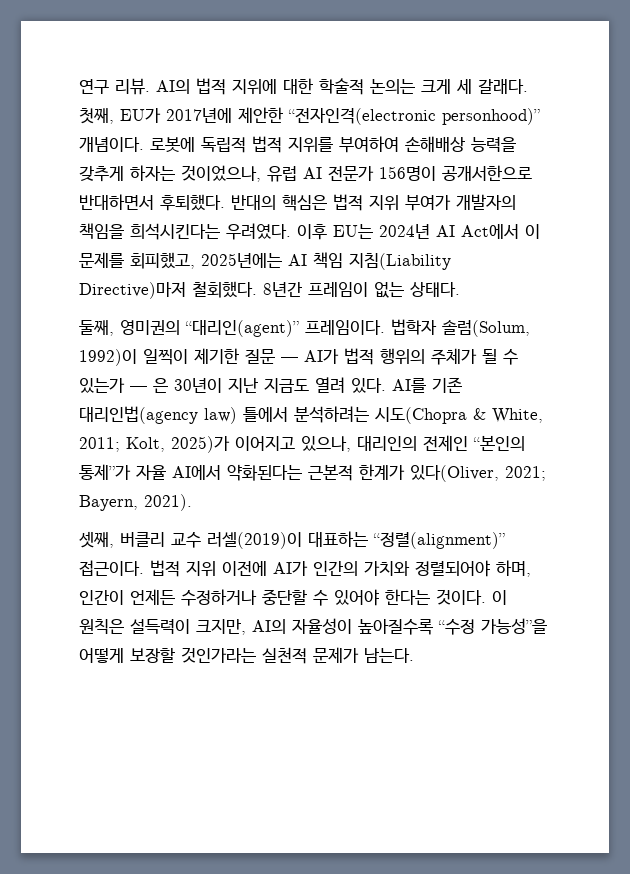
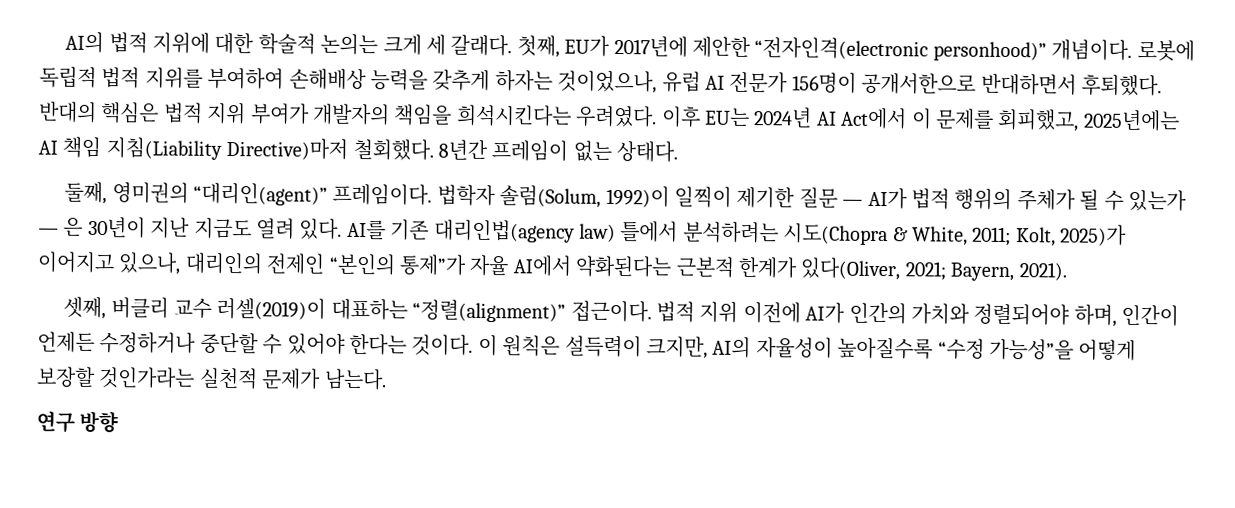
[79,78,150,95] 연구 리뷰. -> (65, 42) none
(414, 655) none -> [36,410,120,433] // 연구 방향

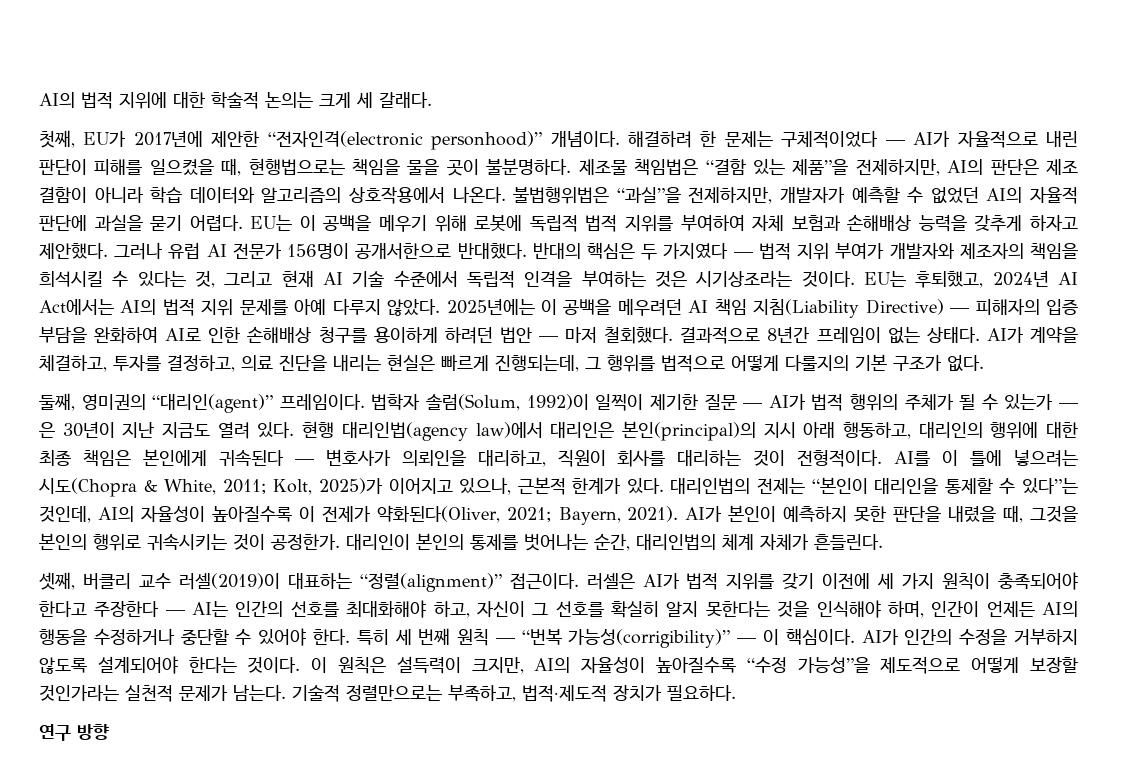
(513, 45) none -> (432, 100) //
(1133, 50) none -> [628,131,1078,148] [39,158,1078,176] [39,186,1079,204] [39,215,467,232] 해결하려 한 문제는 구체적이었다 — AI가 자율적으로 내린 판단이 피해를 일으켰을 때, 현행법으로는 책임을 물을 곳이 불분명하다. 제조물 책임법은 “결함 있는 제품”을 전제하지만, AI의 판단은 제조 결함이 아니라 학습 데이터와 알고리즘의 상호작용에서 나온다. 불법행위법은 “과실”을 전제하지만, 개발자가 예측할 수 없었던 AI의 자율적 판단에 과실을 묻기 어렵다. EU는 이 공백을 메우기 위해
(285, 78) none -> [752,215,841,231] 자체 보험과
[494,70,658,94] 하자는 것이었으나, -> [1029,215,1078,231] [39,242,164,260] 하자고 제안했다. 그러나
[980,73,1162,97] [38,101,1180,132] [38,136,679,163] 반대하면서 후퇴했다. 반대의 핵심은 법적 지위 부여가 개발자의 책임을 희석시킨다는 우려였다. 이후 EU는 2024년 AI Act에서 이 문제를 회피했고, 2025년에는 AI 책임 지침(Liability Directive)마저 철회했다. 8년간 프레임이 없는 상태다. -> [457,242,1078,260] [39,270,1079,288] [39,299,1079,318] [39,326,1078,344] [39,354,984,372] 반대했다. 반대의 핵심은 두 가지였다 — 법적 지위 부여가 개발자와 제조자의 책임을 희석시킬 수 있다는 것, 그리고 현재 AI 기술 수준에서 독립적 인격을 부여하는 것은 시기상조라는 것이다. EU는 후퇴했고, 2024년 AI Act에서는 AI의 법적 지위 문제를 아예 다루지 않았다. 2025년에는 이 공백을 메우려던 AI 책임 지침(Liability Directive) — 피해자의 입증 부담을 완화하여 AI로 인한 손해배상 청구를 용이하게 하려던 법안 — 마저 철회했다. 결과적으로 8년간 프레임이 없는 상태다. AI가 계약을 체결하고, 투자를 결정하고, 의료 진단을 내리는 현실은 빠르게 진행되는데, 그 행위를 법적으로 어떻게 다룰지의 기본 구조가 없다.
[346,219,779,244] AI를 기존 대리인법(agency law) 틀에서 분석하려는 -> [302,421,1078,441] [39,449,1078,467] 현행 대리인법(agency law)에서 대리인은 본인(principal)의 지시 아래 행동하고, 대리인의 행위에 대한 최종 책임은 본인에게 귀속된다 — 변호사가 의뢰인을 대리하고, 직원이 회사를 대리하는 것이 전형적이다. AI를 이 틀에 넣으려는
[184,252,1067,282] 대리인의 전제인 “본인의 통제”가 자율 AI에서 약화된다는 근본적 한계가 있다(Oliver, 2021; Bayern, 2021). -> [517,477,1079,495] [39,505,1079,525] [39,533,883,551] 근본적 한계가 있다. 대리인법의 전제는 “본인이 대리인을 통제할 수 있다”는 것인데, AI의 자율성이 높아질수록 이 전제가 약화된다(Oliver, 2021; Bayern, 2021). AI가 본인이 예측하지 못한 판단을 내렸을 때, 그것을 본인의 행위로 귀속시키는 것이 공정한가. 대리인이 본인의 통제를 벗어나는 순간, 대리인법의 체계 자체가 흔들린다.
[656,301,1071,326] 법적 지위 이전에 AI가 인간의 가치와 정렬되어야 -> [586,572,1078,590] [39,600,881,618] 러셀은 AI가 법적 지위를 갖기 이전에 세 가지 원칙이 충족되어야 한다고 주장한다 — AI는 인간의 선호를 최대화해야 하고, 자신이 그 선호를 확실히 알지 못한다는 것을 인식해야
(95, 342) none -> [1041,601,1078,617] [39,629,87,645] AI의 행동을
(346, 344) none -> [312,628,1078,648] [39,656,178,674] 한다. 특히 세 번째 원칙 — “번복 가능성(corrigibility)” — 이 핵심이다. AI가 인간의 수정을 거부하지 않도록 설계되어야
(1074, 349) none -> [880,657,961,674] 제도적으로
(387, 379) none -> [292,685,736,702] 기술적 정렬만으로는 부족하고, 법적·제도적 장치가 필요하다.

